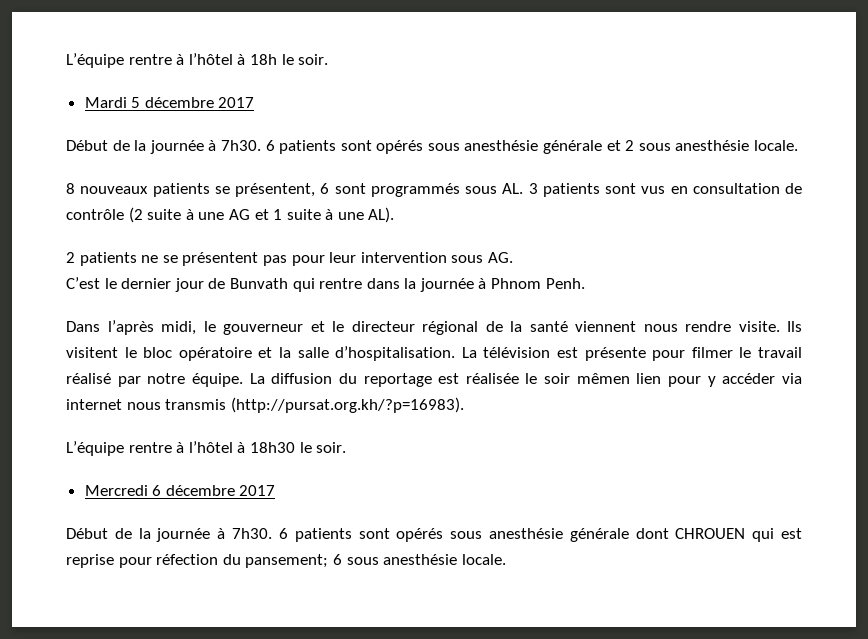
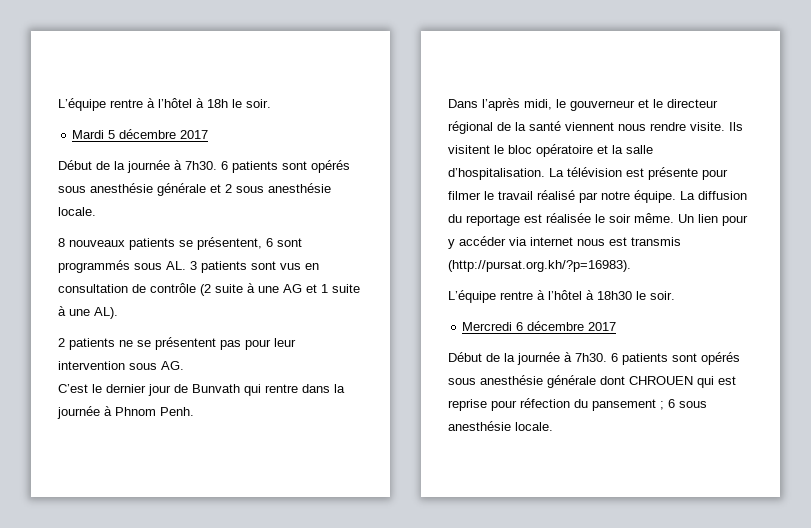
[576,373,630,384] mêmen -> [634,213,694,223] même. Un
(161, 406) none -> [609,237,627,246] est
[245,554,329,568] pansement; -> [592,399,664,411] pansement ;

